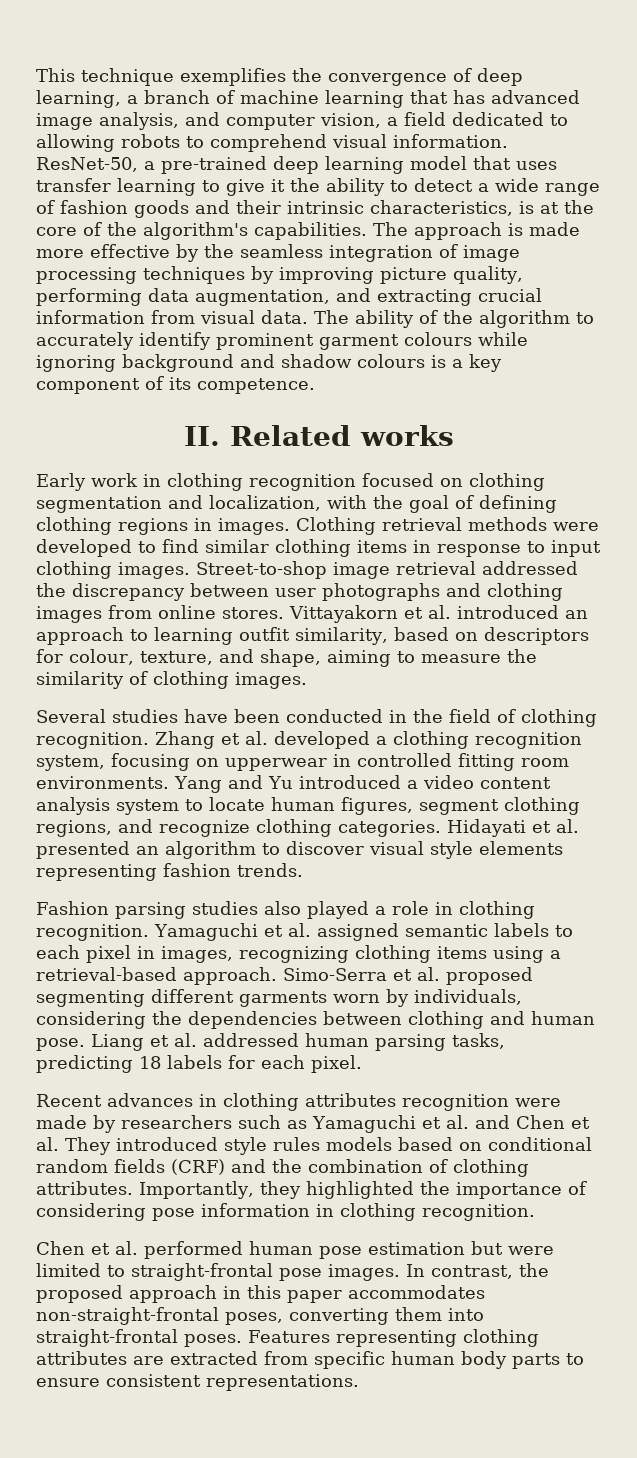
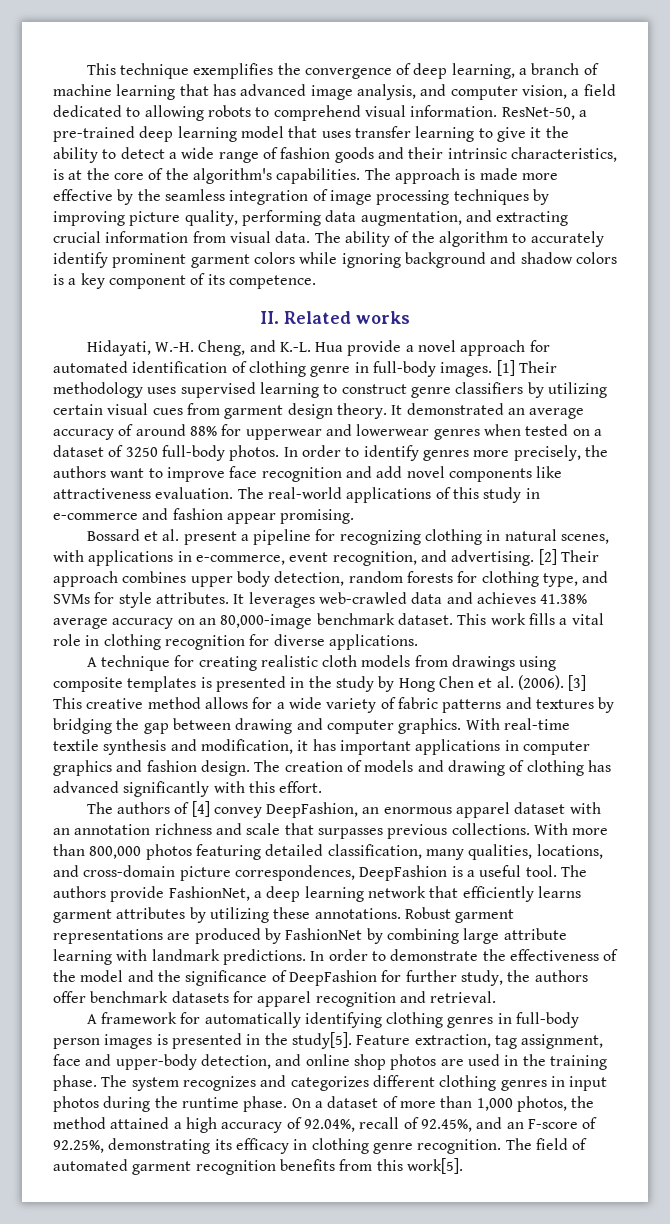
[404,332,472,346] colours -> [253,252,295,264] colors
[357,354,425,368] colours -> [575,252,617,264] colors
[36,473,545,491] [36,495,557,513] [36,517,599,535] [36,539,601,557] [36,561,578,579] [36,583,563,601] [36,605,588,623] [36,627,589,645] [36,649,537,667] [36,671,307,689] [36,709,597,727] [36,731,582,749] [36,753,569,771] [36,775,551,793] [36,797,580,815] [36,819,579,837] [36,841,563,859] [36,863,303,881] [36,901,535,919] [36,923,573,941] [36,945,561,963] [36,967,533,985] [36,989,522,1007] [36,1011,595,1029] [36,1033,505,1051] [36,1055,362,1073] [36,1093,561,1111] [36,1115,590,1133] [36,1137,592,1155] [36,1159,529,1177] [36,1181,587,1199] [36,1203,535,1221] [36,1241,554,1259] [36,1263,549,1281] [36,1285,485,1303] [36,1307,484,1325] [36,1329,539,1347] [36,1351,584,1369] [36,1374,359,1391] Early work in clothing recognition focused on clothing segmentation and localization, with the goal of defining clothing regions in images. Clothing retrieval methods were developed to find similar clothing items in response to input clothing images. Street-to-shop image retrieval addressed the discrepancy between user photographs and clothing images from online stores. Vittayakorn et al. introduced an approach to learning outfit similarity, based on descriptors for colour, texture, and shape, aiming to measure the similarity of clothing images. // Several studies have been conducted in the field of clothing recognition. Zhang et al. developed a clothing recognition system, focusing on upperwear in controlled fitting room environments. Yang and Yu introduced a video content analysis system to locate human figures, segment clothing regions, and recognize clothing categories. Hidayati et al. presented an algorithm to discover visual style elements representing fashion trends. // Fashion parsing studies also played a role in clothing recognition. Yamaguchi et al. assigned semantic labels to each pixel in images, recognizing clothing items using a retrieval-based approach. Simo-Serra et al. proposed segmenting different garments worn by individuals, considering the dependencies between clothing and human pose. Liang et al. addressed human parsing tasks, predicting 18 labels for each pixel. // Recent advances in clothing attributes recognition were made by researchers such as Yamaguchi et al. and Chen et al. They introduced style rules models based on conditional random fields (CRF) and the combination of clothing attributes. Importantly, they highlighted the importance of considering pose information in clothing recognition. // Chen et al. performed human pose estimation but were limited to straight-frontal pose images. In contrast, the proposed approach in this paper accommodates non-straight-frontal poses, converting them into straight-frontal poses. Features representing clothing attributes are extracted from specific human body parts to ensure consistent representations. -> [86,340,550,356] [53,360,557,377] [53,382,607,398] [53,403,585,419] [53,424,602,440] [53,445,608,461] [53,466,563,482] [53,487,540,503] [53,508,355,524] [86,529,610,545] [53,549,599,566] [53,571,609,587] [53,592,588,608] [53,613,604,629] [53,634,418,650] [86,655,557,671] [53,675,587,692] [53,697,615,713] [53,718,570,734] [53,739,590,755] [53,760,611,776] [53,781,323,797] [86,801,601,818] [53,823,609,839] [53,844,603,860] [53,865,587,881] [53,886,581,902] [53,907,515,923] [53,928,567,944] [53,949,619,965] [53,970,588,986] [53,991,497,1007] [86,1012,580,1028] [53,1032,604,1049] [53,1054,607,1070] [53,1075,608,1091] [53,1096,595,1112] [53,1117,598,1133] [53,1138,588,1154] [53,1158,463,1175] Hidayati, W.-H. Cheng, and K.-L. Hua provide a novel approach for automated identification of clothing genre in full-body images. [1] Their methodology uses supervised learning to construct genre classifiers by utilizing certain visual cues from garment design theory. It demonstrated an average accuracy of around 88% for upperwear and lowerwear genres when tested on a dataset of 3250 full-body photos. In order to identify genres more precisely, the authors want to improve face recognition and add novel components like attractiveness evaluation. The real-world applications of this study in e-commerce and fashion appear promising. // Bossard et al. present a pipeline for recognizing clothing in natural scenes, with applications in e-commerce, event recognition, and advertising. [2] Their approach combines upper body detection, random forests for clothing type, and SVMs for style attributes. It leverages web-crawled data and achieves 41.38% average accuracy on an 80,000-image benchmark dataset. This work fills a vital role in clothing recognition for diverse applications. // A technique for creating realistic cloth models from drawings using composite templates is presented in the study by Hong Chen et al. (2006). [3] This creative method allows for a wide variety of fabric patterns and textures by bridging the gap between drawing and computer graphics. With real-time textile synthesis and modification, it has important applications in computer graphics and fashion design. The creation of models and drawing of clothing has advanced significantly with this effort. // The authors of [4] convey DeepFashion, an enormous apparel dataset with an annotation richness and scale that surpasses previous collections. With more than 800,000 photos featuring detailed classification, many qualities, locations, and cross-domain picture correspondences, DeepFashion is a useful tool. The authors provide FashionNet, a deep learning network that efficiently learns garment attributes by utilizing these annotations. Robust garment representations are produced by FashionNet by combining large attribute learning with landmark predictions. In order to demonstrate the effectiveness of the model and the significance of DeepFashion for further study, the authors offer benchmark datasets for apparel recognition and retrieval. // A framework for automatically identifying clothing genres in full-body person images is presented in the study[5]. Feature extraction, tag assignment, face and upper-body detection, and online shop photos are used in the training phase. The system recognizes and categorizes different clothing genres in input photos during the runtime phase. On a dataset of more than 1,000 photos, the method attained a high accuracy of 92.04%, recall of 92.45%, and an F-score of 92.25%, demonstrating its efficacy in clothing genre recognition. The field of automated garment recognition benefits from this work[5].

